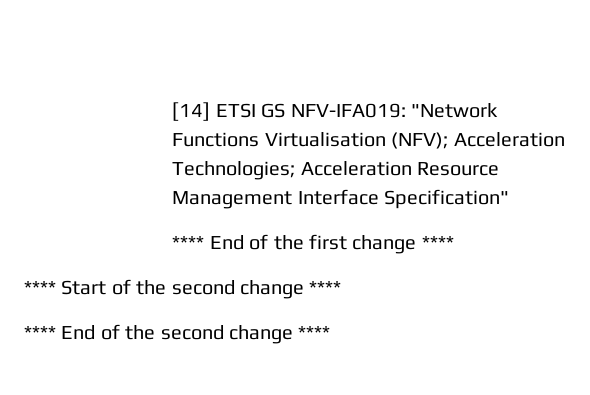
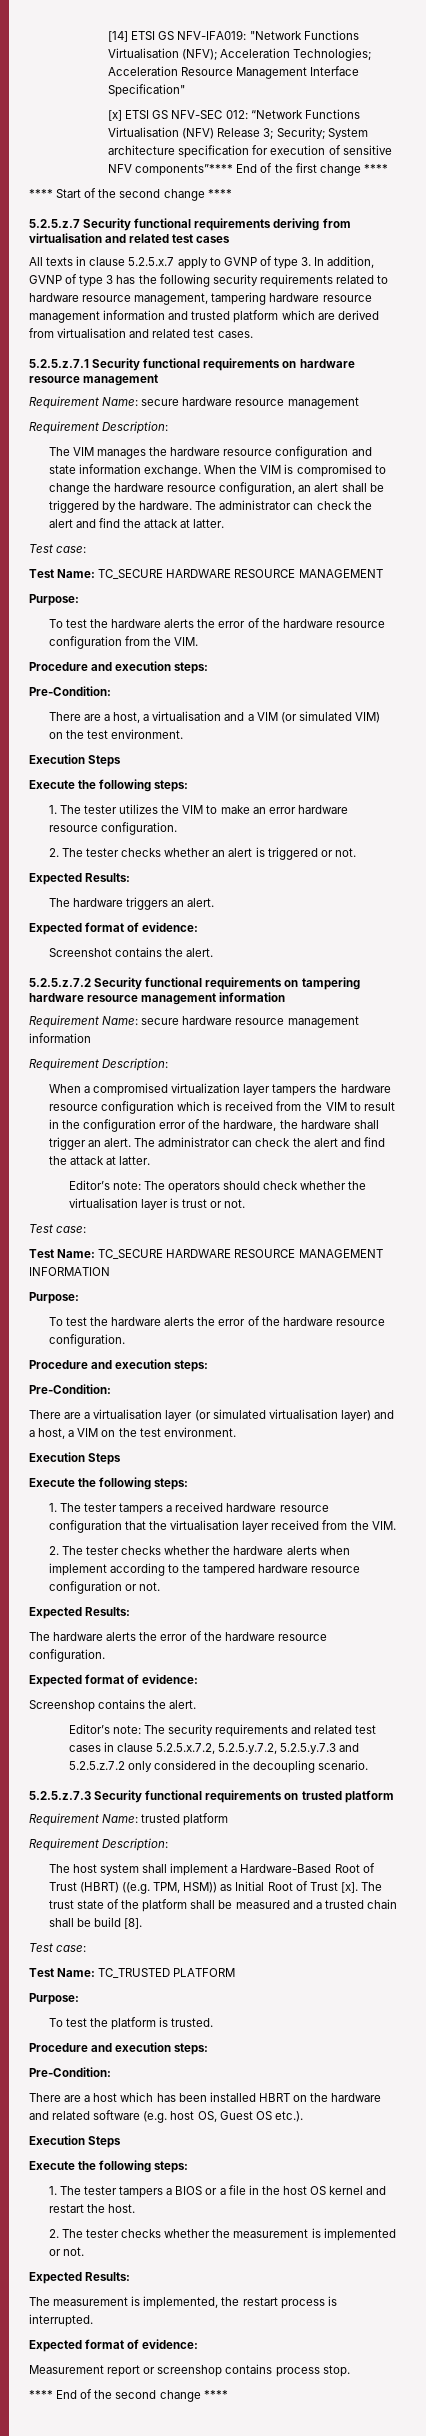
[172,236,205,249] **** -> [108,109,360,121] [108,127,368,140] [108,145,392,158] [108,164,234,176] [x] ETSI GS NFV-SEC 012: “Network Functions Virtualisation (NFV) Release 3; Security; System architecture specification for execution of sensitive NFV components”****
(342, 287) none -> [29,218,351,231] [29,233,231,243] [29,256,375,269] [29,274,389,287] [29,292,372,305] [29,310,379,323] [29,328,253,338] [29,358,355,371] [29,374,159,386] [29,396,359,409] [29,421,169,434] [48,446,372,459] [48,464,386,477] [48,482,384,495] [48,500,372,513] [48,518,225,528] [29,544,87,553] [29,569,383,579] [29,594,79,606] [48,618,385,628] [48,636,199,649] [29,661,209,674] [29,686,111,696] [48,711,380,723] [48,729,184,739] [29,754,122,767] [29,779,189,792] [48,804,348,814] [48,822,177,835] [48,847,356,860] [29,873,131,885] [48,897,215,910] [29,922,199,935] [48,947,214,957] [29,977,360,990] [29,992,286,1005] [29,1015,359,1028] [29,1033,91,1043] [29,1058,169,1071] [48,1083,391,1096] [48,1101,395,1114] [48,1119,379,1132] [48,1137,385,1150] [48,1156,151,1165] [68,1180,367,1193] [68,1198,246,1210] [29,1224,87,1233] [29,1249,383,1259] [29,1267,110,1276] [29,1292,79,1304] [48,1316,385,1326] [48,1334,125,1347] [29,1359,209,1372] [29,1384,111,1394] [29,1409,394,1421] [29,1427,236,1439] [29,1452,122,1465] [29,1477,189,1490] [48,1502,329,1515] [48,1520,396,1533] [48,1546,350,1555] [48,1563,361,1576] [48,1581,160,1594] [29,1607,131,1619] [29,1631,327,1641] [29,1649,105,1662] [29,1674,199,1687] [29,1699,197,1712] [68,1724,377,1737] [68,1742,360,1754] [68,1760,369,1773] [29,1790,394,1803] [29,1813,229,1826] [29,1838,169,1851] [48,1863,375,1876] [48,1881,382,1894] [48,1899,397,1912] [48,1917,143,1929] [29,1943,87,1952] [29,1968,236,1978] [29,1993,79,2005] [48,2017,214,2030] [29,2042,209,2055] [29,2067,111,2077] [29,2092,382,2102] [29,2110,303,2123] [29,2135,122,2148] [29,2160,189,2173] [48,2185,387,2198] [48,2204,135,2213] [48,2228,396,2241] [48,2247,84,2256] [29,2272,131,2284] [29,2296,337,2309] [29,2314,93,2327] [29,2339,199,2352] [29,2364,350,2377] // 5.2.5.z.7 Security functional requirements deriving from virtualisation and related test cases // All texts in clause 5.2.5.x.7 apply to GVNP of type 3. In addition, GVNP of type 3 has the following security requirements related to hardware resource management, tampering hardware resource management information and trusted platform which are derived from virtualisation and related test cases. // 5.2.5.z.7.1 Security functional requirements on hardware resource management // Requirement Name: secure hardware resource management // Requirement Description: // The VIM manages the hardware resource configuration and state information exchange. When the VIM is compromised to change the hardware resource configuration, an alert shall be triggered by the hardware. The administrator can check the alert and find the attack at latter. // Test case: // Test Name: TC_SECURE HARDWARE RESOURCE MANAGEMENT // Purpose: // To test the hardware alerts the error of the hardware resource configuration from the VIM. // Procedure and execution steps: // Pre-Condition: // There are a host, a virtualisation and a VIM (or simulated VIM) on the test environment. // Execution Steps // Execute the following steps: // 1. The tester utilizes the VIM to make an error hardware resource configuration. // 2. The tester checks whether an alert is triggered or not. // Expected Results: // The hardware triggers an alert. // Expected format of evidence: // Screenshot contains the alert. // 5.2.5.z.7.2 Security functional requirements on tampering hardware resource management information // Requirement Name: secure hardware resource management information // Requirement Description: // When a compromised virtualization layer tampers the hardware resource configuration which is received from the VIM to result in the configuration error of the hardware, the hardware shall trigger an alert. The administrator can check the alert and find the attack at latter. // Editor’s note: The operators should check whether the virtualisation layer is trust or not. // Test case: // Test Name: TC_SECURE HARDWARE RESOURCE MANAGEMENT INFORMATION // Purpose: // To test the hardware alerts the error of the hardware resource configuration. // Procedure and execution steps: // Pre-Condition: // There are a virtualisation layer (or simulated virtualisation layer) and a host, a VIM on the test environment. // Execution Steps // Execute the following steps: // 1. The tester tampers a received hardware resource configuration that the virtualisation layer received from the VIM. // 2. The tester checks whether the hardware alerts when implement according to the tampered hardware resource configuration or not. // Expected Results: // The hardware alerts the error of the hardware resource configuration. // Expected format of evidence: // Screenshop contains the alert. // Editor’s note: The security requirements and related test cases in clause 5.2.5.x.7.2, 5.2.5.y.7.2, 5.2.5.y.7.3 and 5.2.5.z.7.2 only considered in the decoupling scenario. // 5.2.5.z.7.3 Security functional requirements on trusted platform // Requirement Name: trusted platform // Requirement Description: // The host system shall implement a Hardware-Based Root of Trust (HBRT) ((e.g. TPM, HSM)) as Initial Root of Trust [x]. The trust state of the platform shall be measured and a trusted chain shall be build [8]. // Test case: // Test Name: TC_TRUSTED PLATFORM // Purpose: // To test the platform is trusted. // Procedure and execution steps: // Pre-Condition: // There are a host which has been installed HBRT on the hardware and related software (e.g. host OS, Guest OS etc.). // Execution Steps // Execute the following steps: // 1. The tester tampers a BIOS or a file in the host OS kernel and restart the host. // 2. The tester checks whether the measurement is implemented or not. // Expected Results: // The measurement is implemented, the restart process is interrupted. // Expected format of evidence: // Measurement report or screenshop contains process stop.

